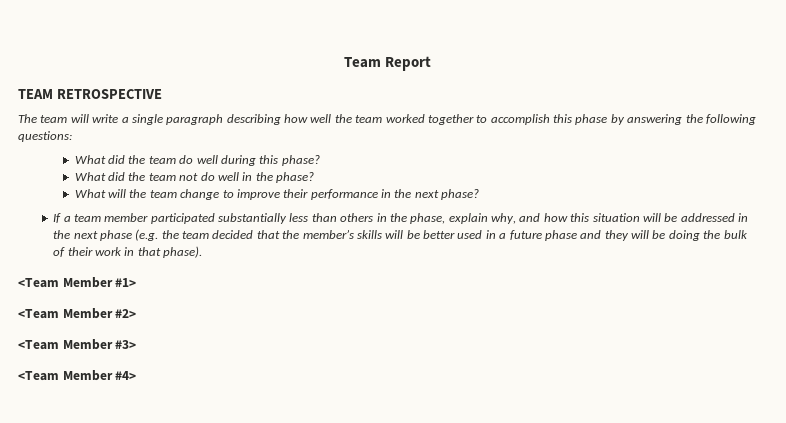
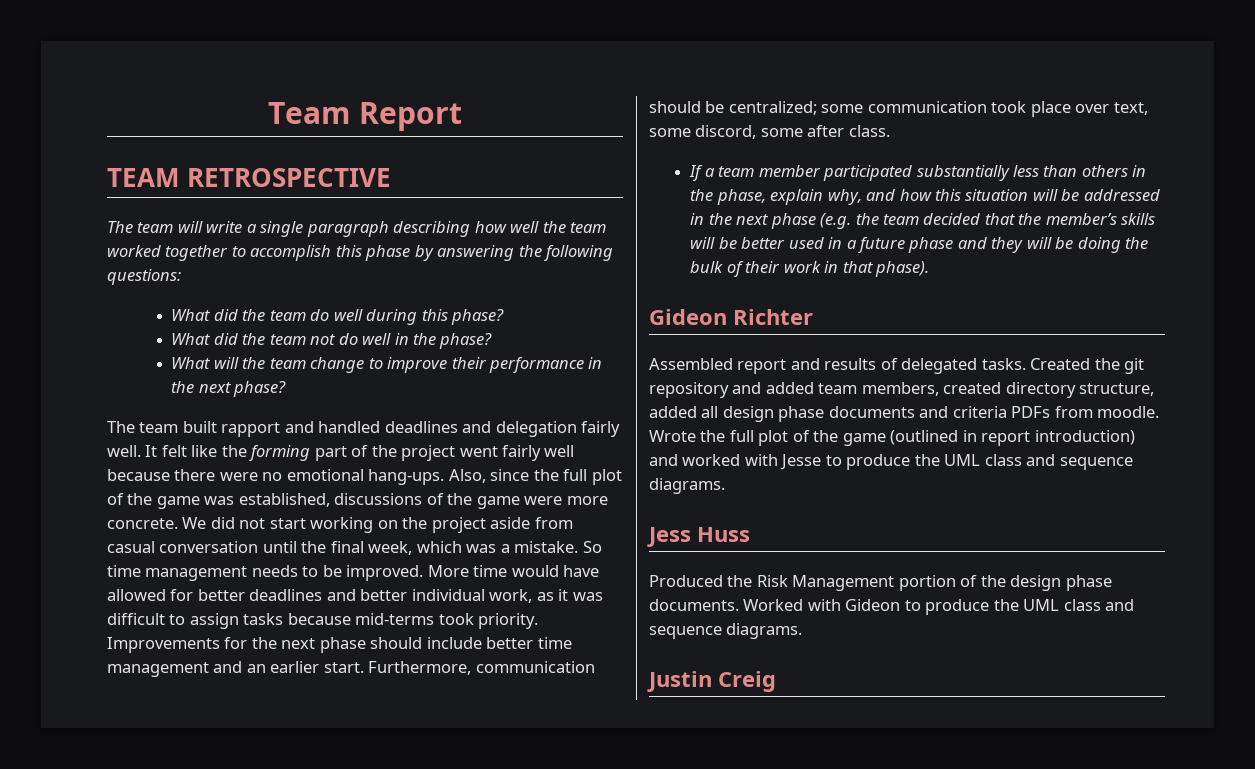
(480, 194) none -> [107,421,621,437] [107,445,575,461] [107,469,622,485] [107,493,608,509] [107,517,573,533] [107,541,602,555] [107,565,600,581] [107,589,603,603] [107,613,539,629] [107,637,572,653] [107,661,595,677] [649,101,1148,117] [649,125,890,139] // The team built rapport and handled deadlines and delegation fairly well. It felt like the forming part of the project went fairly well because there were no emotional hang-ups. Also, since the full plot of the game was established, discussions of the game were more concrete. We did not start working on the project aside from casual conversation until the final week, which was a mistake. So time management needs to be improved. More time would have allowed for better deadlines and better individual work, as it was difficult to assign tasks because mid-terms took priority. Improvements for the next phase should include better time management and an earlier start. Furthermore, communication should be centralized; some communication took place over text, some discord, some after class.
[18,277,137,288] [18,308,137,319] [18,339,137,350] [18,370,137,381] <Team Member #1> // <Team Member #2> // <Team Member #3> // <Team Member #4> -> [649,309,813,325] [649,358,1145,374] [649,382,1155,398] [649,406,1160,422] [649,430,1135,446] [649,454,1133,470] [649,478,725,494] [647,527,750,547] [649,575,1112,591] [649,599,1135,615] [649,623,803,639] [647,671,776,692] Gideon Richter // Assembled report and results of delegated tasks. Created the git repository and added team members, created directory structure, added all design phase documents and criteria PDFs from moodle. Wrote the full plot of the game (outlined in report introduction) and worked with Jesse to produce the UML class and sequence diagrams. // Jess Huss // Produced the Risk Management portion of the design phase documents. Worked with Gideon to produce the UML class and sequence diagrams. // Justin Creig

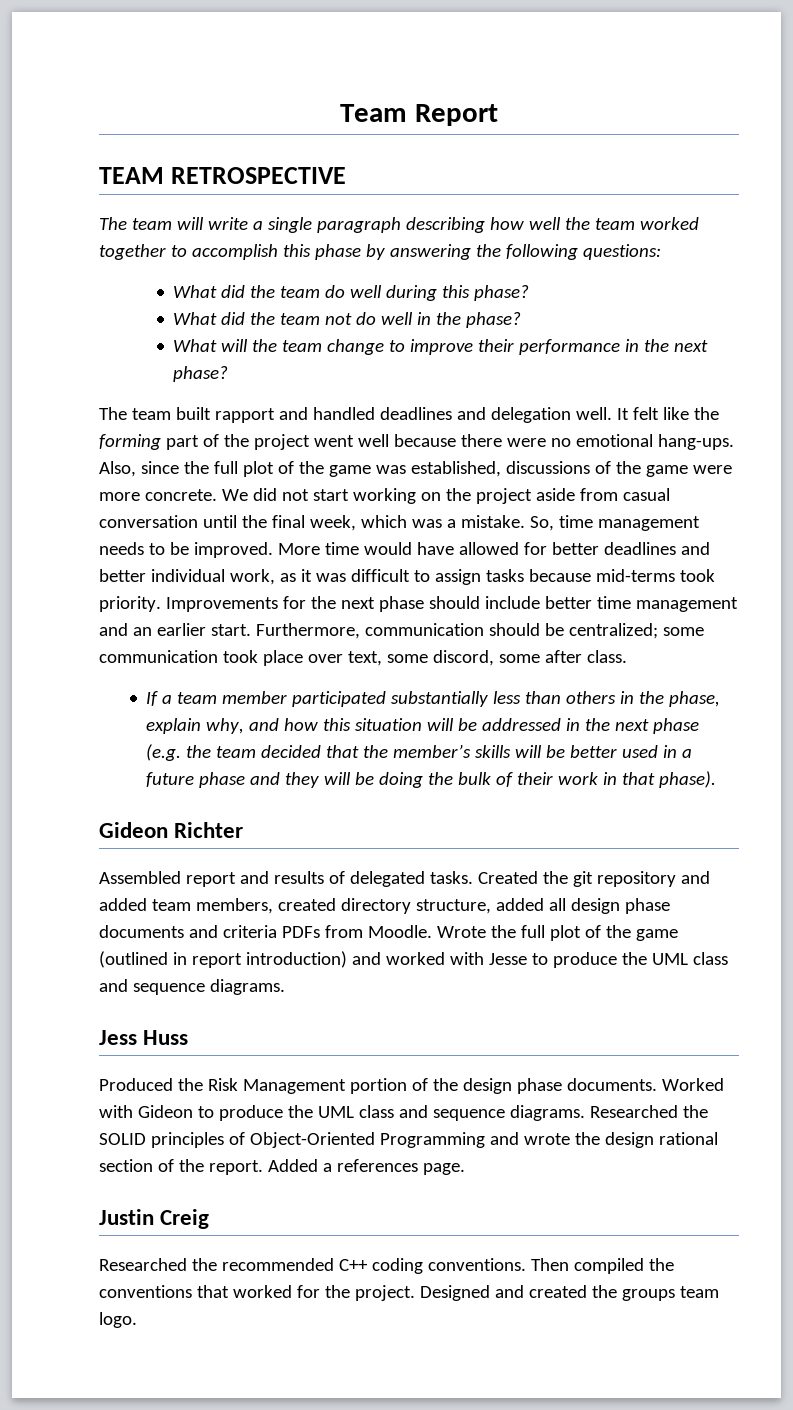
[581,421,621,437] fairly -> (571, 415) none
[502,445,542,461] fairly -> (354, 441) none
[582,541,602,553] So -> [529,516,554,531] So,
[1097,406,1160,418] moodle. -> [367,925,432,938] Moodle.
[647,671,776,692] // Justin Creig -> [589,1105,708,1118] [99,1132,718,1148] [99,1159,465,1175] [99,1209,210,1229] [99,1258,674,1274] [99,1285,719,1301] [99,1312,137,1328] Researched the SOLID principles of Object-Oriented Programming and wrote the design rational section of the report. Added a references page. // Justin Creig // Researched the recommended C++ coding conventions. Then compiled the conventions that worked for the project. Designed and created the groups team logo.

